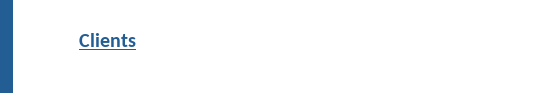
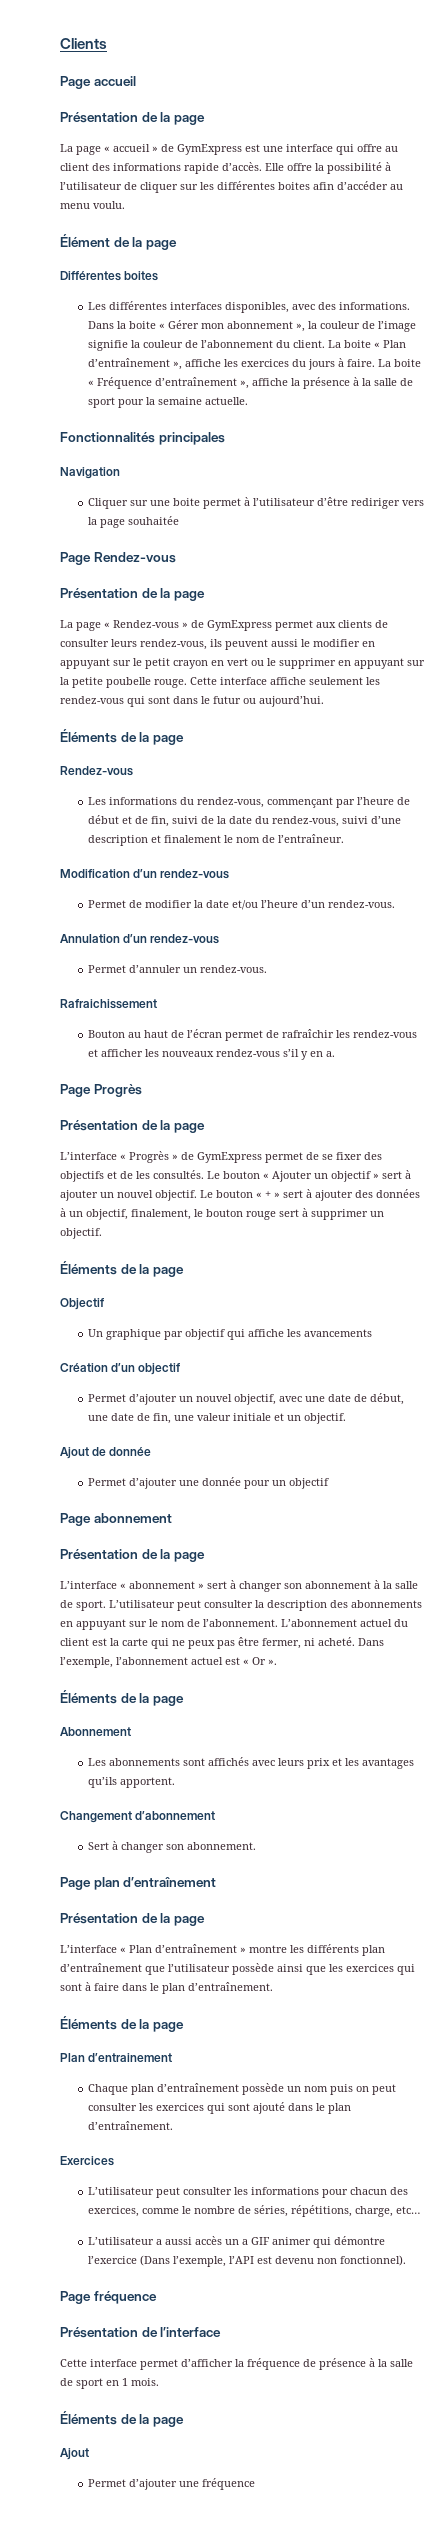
(136, 40) none -> [60,76,136,89] [60,112,205,125] [60,144,398,155] [60,162,391,174] [60,181,403,193] [60,201,125,209] [60,234,177,250] [60,271,159,281] [87,301,410,313] [87,320,416,332] [87,340,406,351] [87,358,421,370] [87,377,413,389] [87,397,248,408] [60,432,225,445] [60,467,120,479] [87,497,424,509] [87,516,179,528] [60,552,176,565] [60,588,205,601] [60,620,388,631] [60,639,375,650] [60,658,425,669] [60,677,380,688] [60,696,324,707] [60,729,184,745] [60,766,133,776] [87,797,410,808] [87,815,401,827] [87,834,344,846] [60,869,230,879] [87,900,395,910] [60,934,220,944] [87,965,267,973] [60,999,157,1009] [87,1029,417,1041] [87,1049,335,1060] [60,1084,142,1097] [60,1120,205,1133] [60,1151,382,1163] [60,1170,411,1182] [60,1189,420,1201] [60,1208,384,1220] [60,1228,102,1239] [60,1261,184,1277] [60,1298,104,1310] [87,1329,372,1340] [60,1363,181,1375] [87,1393,404,1405] [87,1413,346,1424] [60,1447,152,1459] [87,1477,329,1489] [60,1513,172,1526] [60,1549,205,1562] [60,1580,418,1592] [60,1600,422,1611] [60,1619,408,1630] [60,1637,384,1649] [60,1657,277,1668] [60,1690,184,1706] [60,1727,131,1736] [87,1757,414,1769] [87,1777,175,1788] [60,1811,216,1823] [87,1841,256,1853] [60,1877,217,1890] [60,1913,205,1926] [60,1944,385,1956] [60,1963,415,1975] [60,1982,273,1994] [60,2016,184,2032] [60,2053,173,2062] [87,2083,396,2095] [87,2102,351,2114] [87,2121,173,2130] [60,2156,114,2166] [87,2187,408,2198] [87,2205,420,2217] [87,2236,385,2248] [87,2255,406,2267] [60,2291,157,2304] [60,2327,222,2338] [60,2358,413,2370] [60,2378,159,2389] [60,2411,184,2427] [60,2448,89,2460] [87,2478,255,2490] // Page accueil // Présentation de la page // La page « accueil » de GymExpress est une interface qui offre au client des informations rapide d’accès. Elle offre la possibilité à l’utilisateur de cliquer sur les différentes boites afin d’accéder au menu voulu. // Élément de la page // Différentes boites // Les différentes interfaces disponibles, avec des informations. Dans la boite « Gérer mon abonnement », la couleur de l’image signifie la couleur de l’abonnement du client. La boite « Plan d’entraînement », affiche les exercices du jours à faire. La boite « Fréquence d’entraînement », affiche la présence à la salle de sport pour la semaine actuelle. // Fonctionnalités principales // Navigation // Cliquer sur une boite permet à l’utilisateur d’être rediriger vers la page souhaitée // Page Rendez-vous // Présentation de la page // La page « Rendez-vous » de GymExpress permet aux clients de consulter leurs rendez-vous, ils peuvent aussi le modifier en appuyant sur le petit crayon en vert ou le supprimer en appuyant sur la petite poubelle rouge. Cette interface affiche seulement les rendez-vous qui sont dans le futur ou aujourd’hui. // Éléments de la page // Rendez-vous // Les informations du rendez-vous, commençant par l’heure de début et de fin, suivi de la date du rendez-vous, suivi d’une description et finalement le nom de l’entraîneur. // Modification d’un rendez-vous // Permet de modifier la date et/ou l’heure d’un rendez-vous. // Annulation d’un rendez-vous // Permet d’annuler un rendez-vous. // Rafraichissement // Bouton au haut de l’écran permet de rafraîchir les rendez-vous et afficher les nouveaux rendez-vous s’il y en a. // Page Progrès // Présentation de la page // L’interface « Progrès » de GymExpress permet de se fixer des objectifs et de les consultés. Le bouton « Ajouter un objectif » sert à ajouter un nouvel objectif. Le bouton « + » sert à ajouter des données à un objectif, finalement, le bouton rouge sert à supprimer un objectif. // Éléments de la page // Objectif // Un graphique par objectif qui affiche les avancements // Création d’un objectif // Permet d’ajouter un nouvel objectif, avec une date de début, une date de fin, une valeur initiale et un objectif. // Ajout de donnée // Permet d’ajouter une donnée pour un objectif // Page abonnement // Présentation de la page // L’interface « abonnement » sert à changer son abonnement à la salle de sport. L’utilisateur peut consulter la description des abonnements en appuyant sur le nom de l’abonnement. L’abonnement actuel du client est la carte qui ne peux pas être fermer, ni acheté. Dans l’exemple, l’abonnement actuel est « Or ». // Éléments de la page // Abonnement // Les abonnements sont affichés avec leurs prix et les avantages qu’ils apportent. // Changement d’abonnement // Sert à changer son abonnement. // Page plan d’entraînement // Présentation de la page // L’interface « Plan d’entraînement » montre les différents plan d’entraînement que l’utilisateur possède ainsi que les exercices qui sont à faire dans le plan d’entraînement. // Éléments de la page // Plan d’entrainement // Chaque plan d’entraînement possède un nom puis on peut consulter les exercices qui sont ajouté dans le plan d’entraînement. // Exercices // L’utilisateur peut consulter les informations pour chacun des exercices, comme le nombre de séries, répétitions, charge, etc… // L’utilisateur a aussi accès un a GIF animer qui démontre l’exercice (Dans l’exemple, l’API est devenu non fonctionnel). // Page fréquence // Présentation de l’interface // Cette interface permet d’afficher la fréquence de présence à la salle de sport en 1 mois. // Éléments de la page // Ajout // Permet d’ajouter une fréquence

